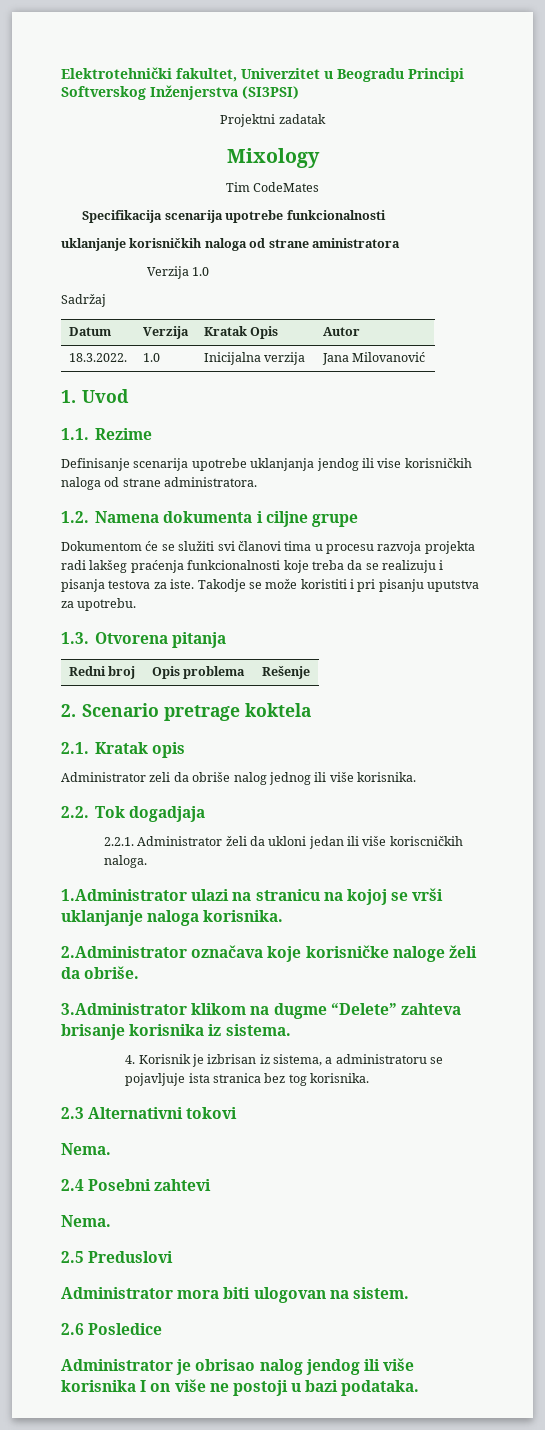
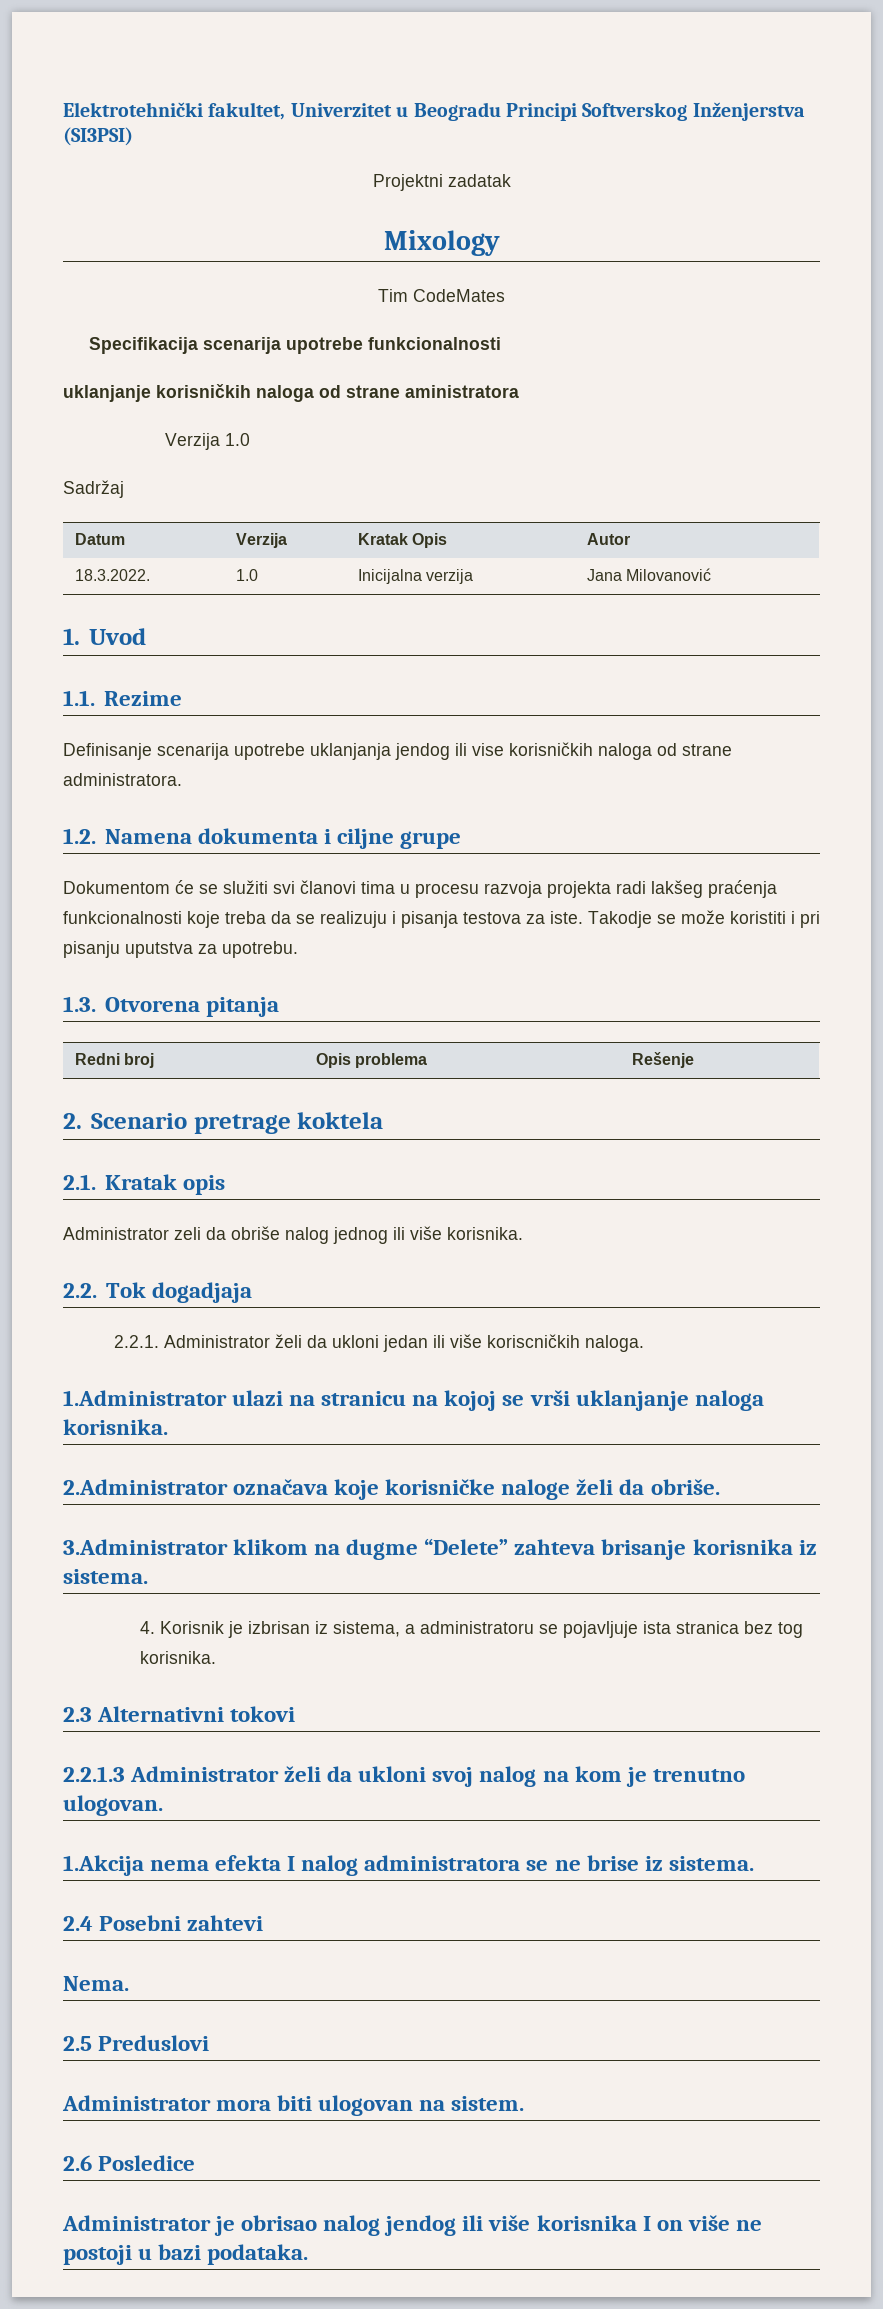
[61,1143,111,1155] Nema. -> [63,1766,745,1787] [63,1795,163,1816] [63,1855,754,1876] 2.2.1.3 Administrator želi da ukloni svoj nalog na kom je trenutno ulogovan. // 1.Akcija nema efekta I nalog administratora se ne brise iz sistema.

